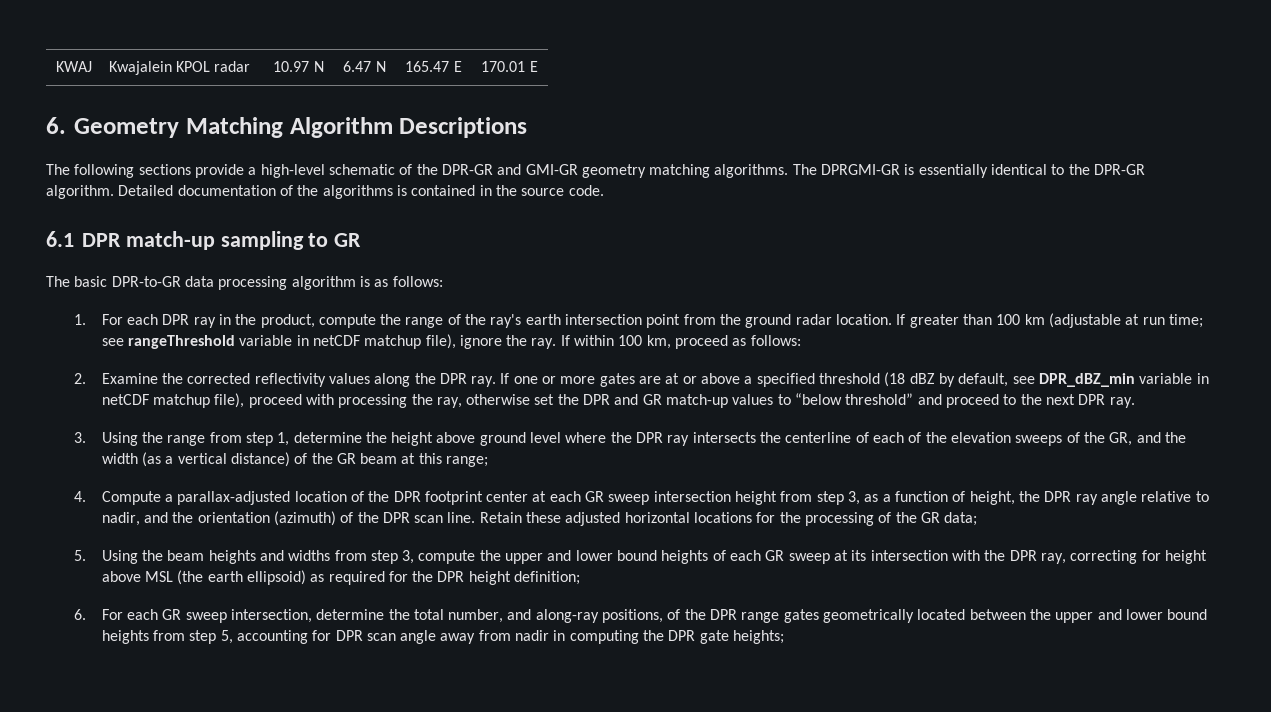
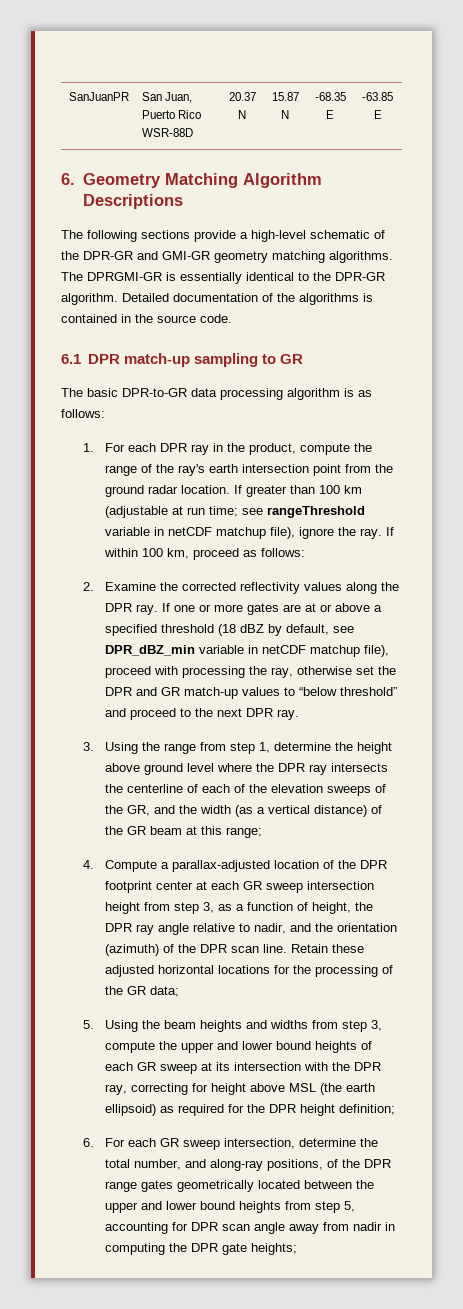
[55,61,92,72] [108,61,251,75] [273,61,324,72] [343,61,386,72] [405,61,450,72] KWAJ | Kwajalein KPOL radar | 10.97 N | 6.47 N | 165.47 -> [68,92,129,101] [141,92,192,103] [141,110,201,119] [141,128,193,137] [228,92,256,101] [238,110,246,119] [271,92,299,101] [281,110,289,119] [314,92,346,101] SanJuanPR | San Juan, Puerto Rico WSR-88D | 20.37 N | 15.87 N | -68.35
[481,61,526,72] 170.01 -> [362,92,393,101] -63.85

